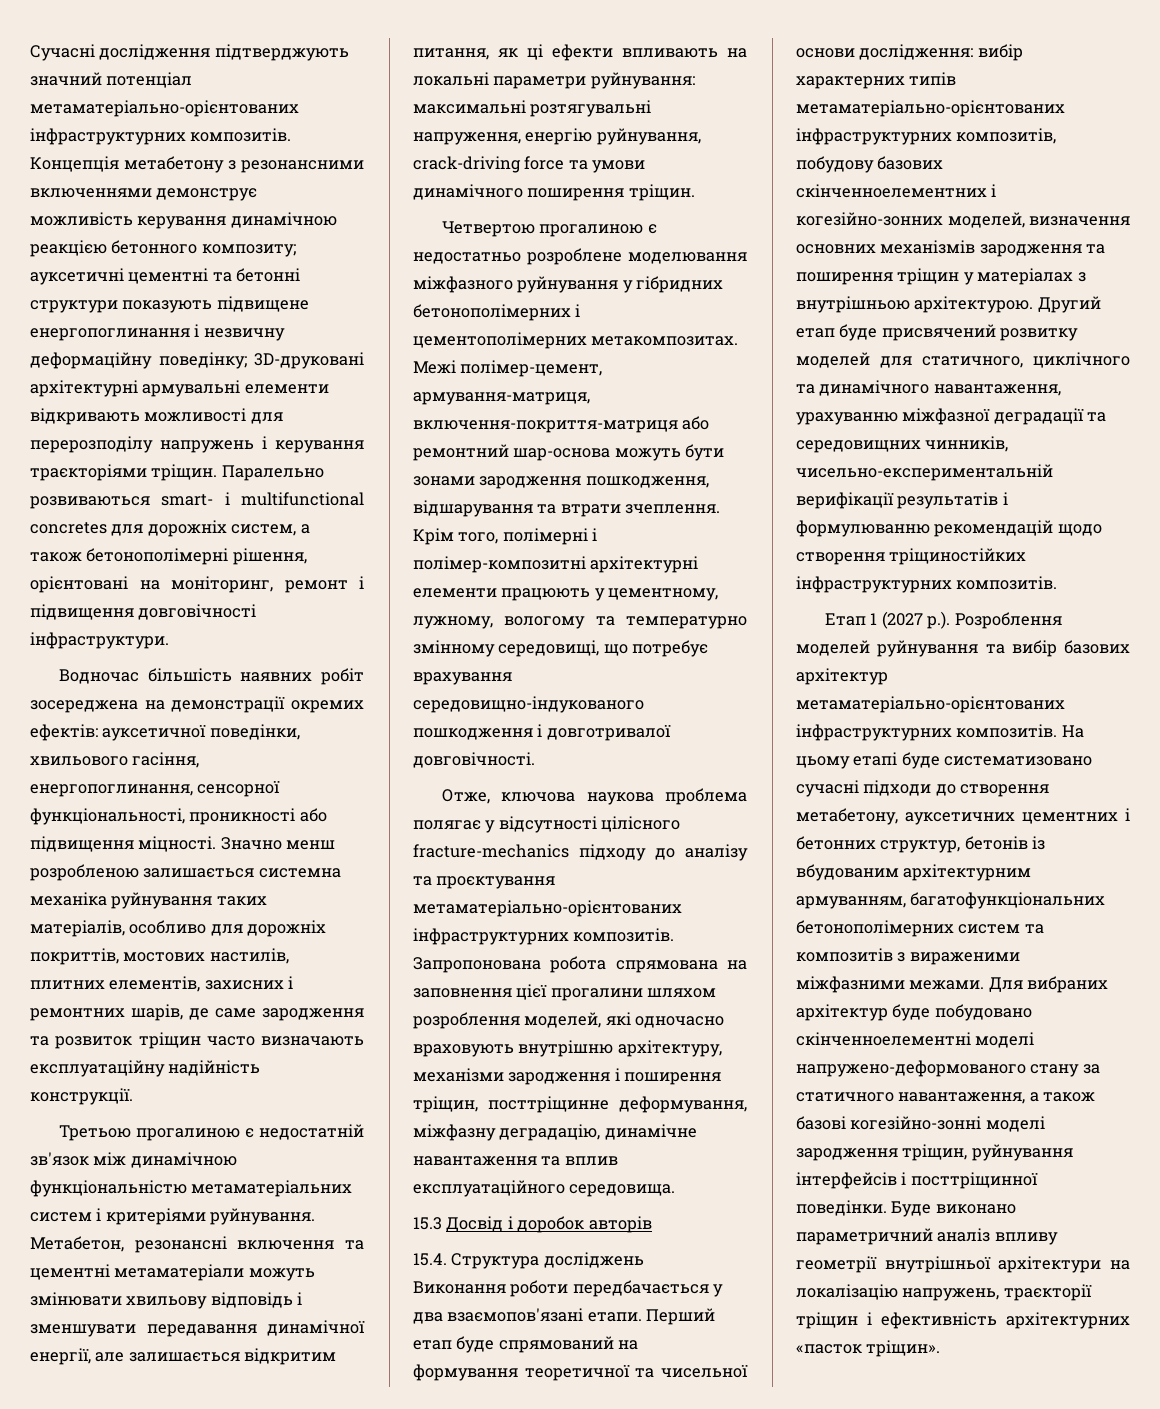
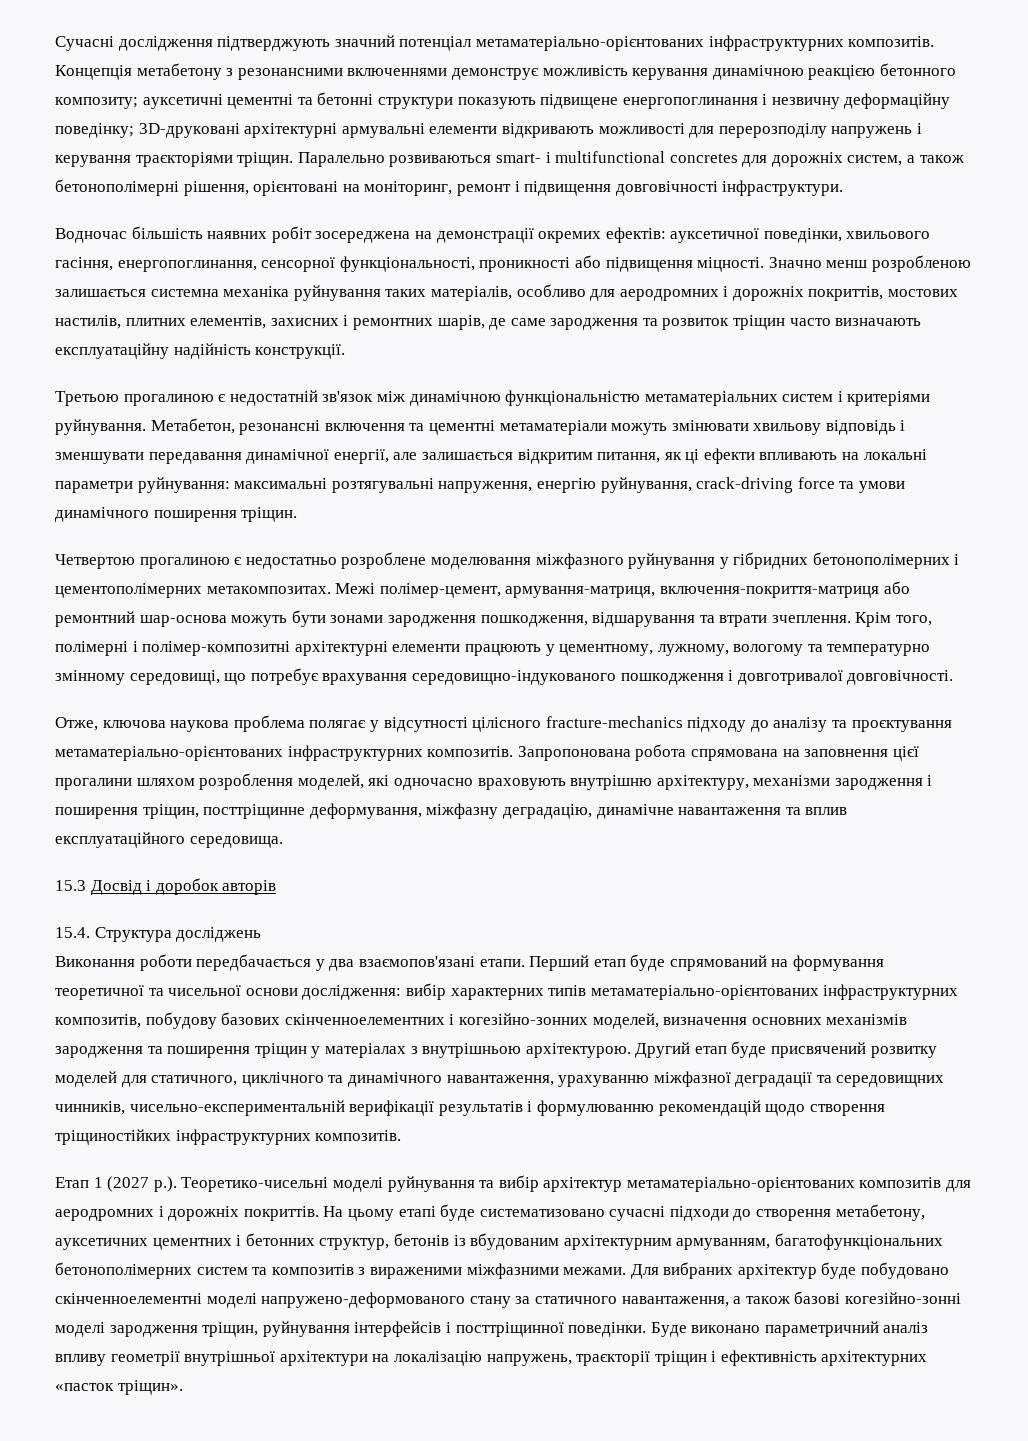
(243, 930) none -> [619,286,729,301] аеродромних і
[954,612,1062,629] [796,640,870,656] Розроблення моделей -> [181,1177,383,1192] Теоретико-чисельні моделі
[1064,640,1130,654] базових -> (539, 1183) none
[796,724,1058,741] інфраструктурних композитів. -> [859,1177,972,1192] [55,1206,319,1221] композитів для аеродромних і дорожніх покриттів.

